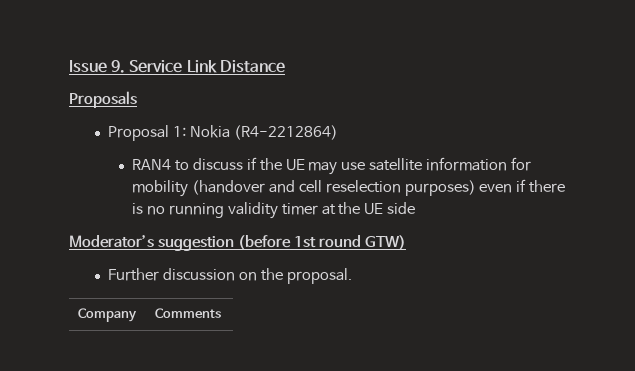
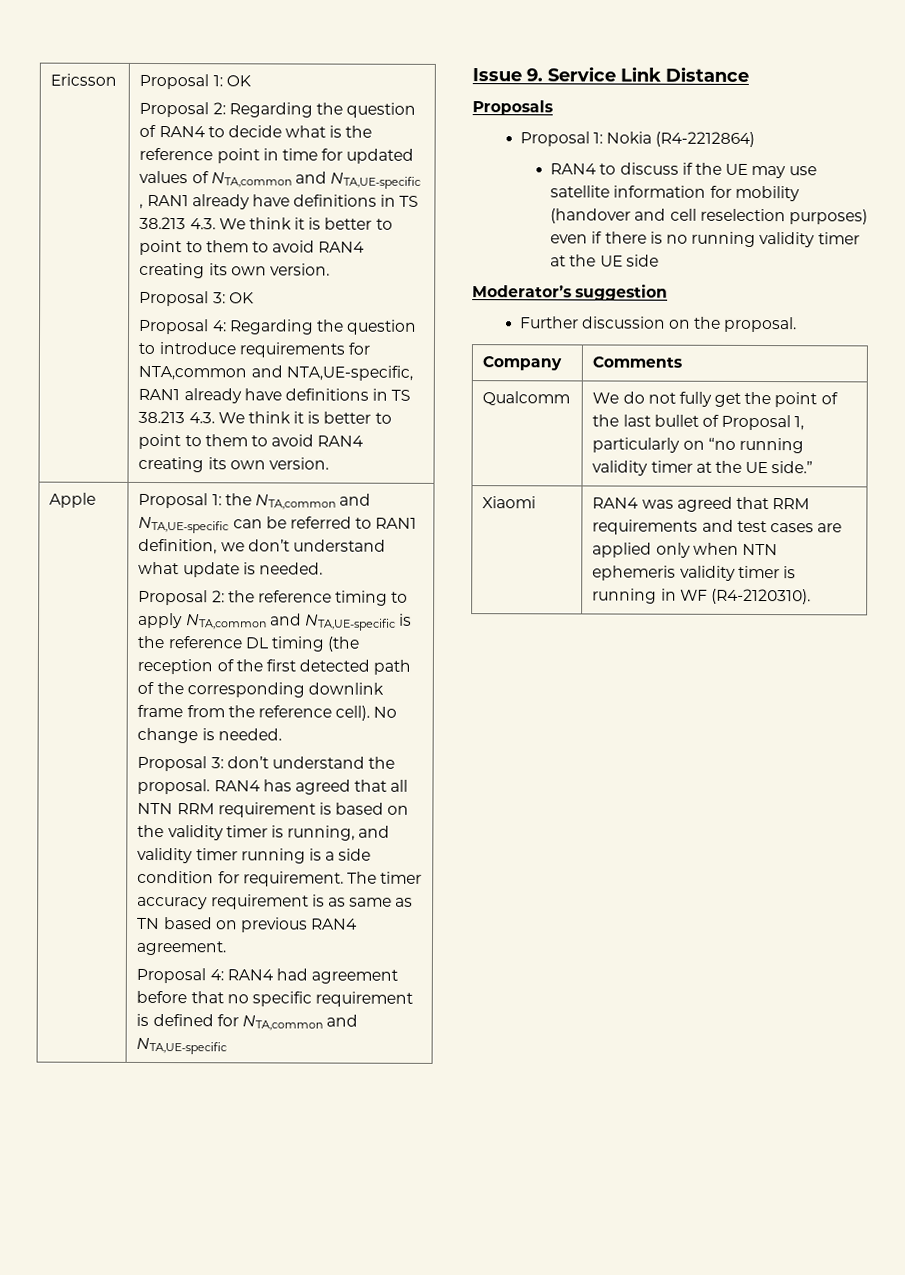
(69, 66) none -> [50,73,118,86] [139,73,251,90] [139,101,417,118] [139,124,373,138] [139,147,415,164] [139,170,422,189] [139,194,420,210] [139,216,393,230] [139,239,366,256] [139,262,330,279] [139,290,254,307] [139,318,418,335] [138,342,370,358] [138,365,413,381] [138,388,412,404] [138,410,392,424] [138,433,365,450] [138,456,329,473] [49,492,97,508] [138,492,372,510] [138,516,418,534] [138,538,386,555] [138,561,323,578] [138,589,409,606] [138,612,413,631] [137,635,361,652] [137,658,412,675] [137,681,384,698] [137,704,398,721] [137,727,282,744] [137,755,396,772] [137,778,409,795] [137,802,410,818] [137,824,391,841] [137,847,372,864] [137,870,423,887] [137,894,414,910] [137,917,359,933] [136,940,227,956] [136,967,399,984] [136,990,414,1007] [136,1013,359,1031] [136,1037,228,1055] Ericsson | Proposal 1: OK // Proposal 2: Regarding the question of RAN4 to decide what is the reference point in time for updated values of NTA,common and NTA,UE-specific , RAN1 already have definitions in TS 38.213 4.3. We think it is better to point to them to avoid RAN4 creating its own version. // Proposal 3: OK // Proposal 4: Regarding the question to introduce requirements for NTA,common and NTA,UE-specific, RAN1 already have definitions in TS 38.213 4.3. We think it is better to point to them to avoid RAN4 creating its own version. // Apple | Proposal 1: the NTA,common and NTA,UE-specific can be referred to RAN1 definition, we don’t understand what update is needed. // Proposal 2: the reference timing to apply NTA,common and NTA,UE-specific is the reference DL timing (the reception of the first detected path of the corresponding downlink frame from the reference cell). No change is needed. // Proposal 3: don’t understand the proposal. RAN4 has agreed that all NTN RRM requirement is based on the validity timer is running, and validity timer running is a side condition for requirement. The timer accuracy requirement is as same as TN based on previous RAN4 agreement. // Proposal 4: RAN4 had agreement before that no specific requirement is defined for NTA,common and NTA,UE-specific //
[237,235,406,250] (before 1st round GTW) -> (669, 292) none
(222, 313) none -> [482,391,571,406] [592,391,838,408] [592,414,805,431] [592,437,804,454] [592,460,814,476] [482,496,537,509] [592,496,811,512] [592,519,843,535] [592,542,778,558] [592,565,796,581] [592,588,811,605] // Qualcomm | We do not fully get the point of the last bullet of Proposal 1, particularly on “no running validity timer at the UE side.” // Xiaomi | RAN4 was agreed that RRM requirements and test cases are applied only when NTN ephemeris validity timer is running in WF (R4-2120310).

